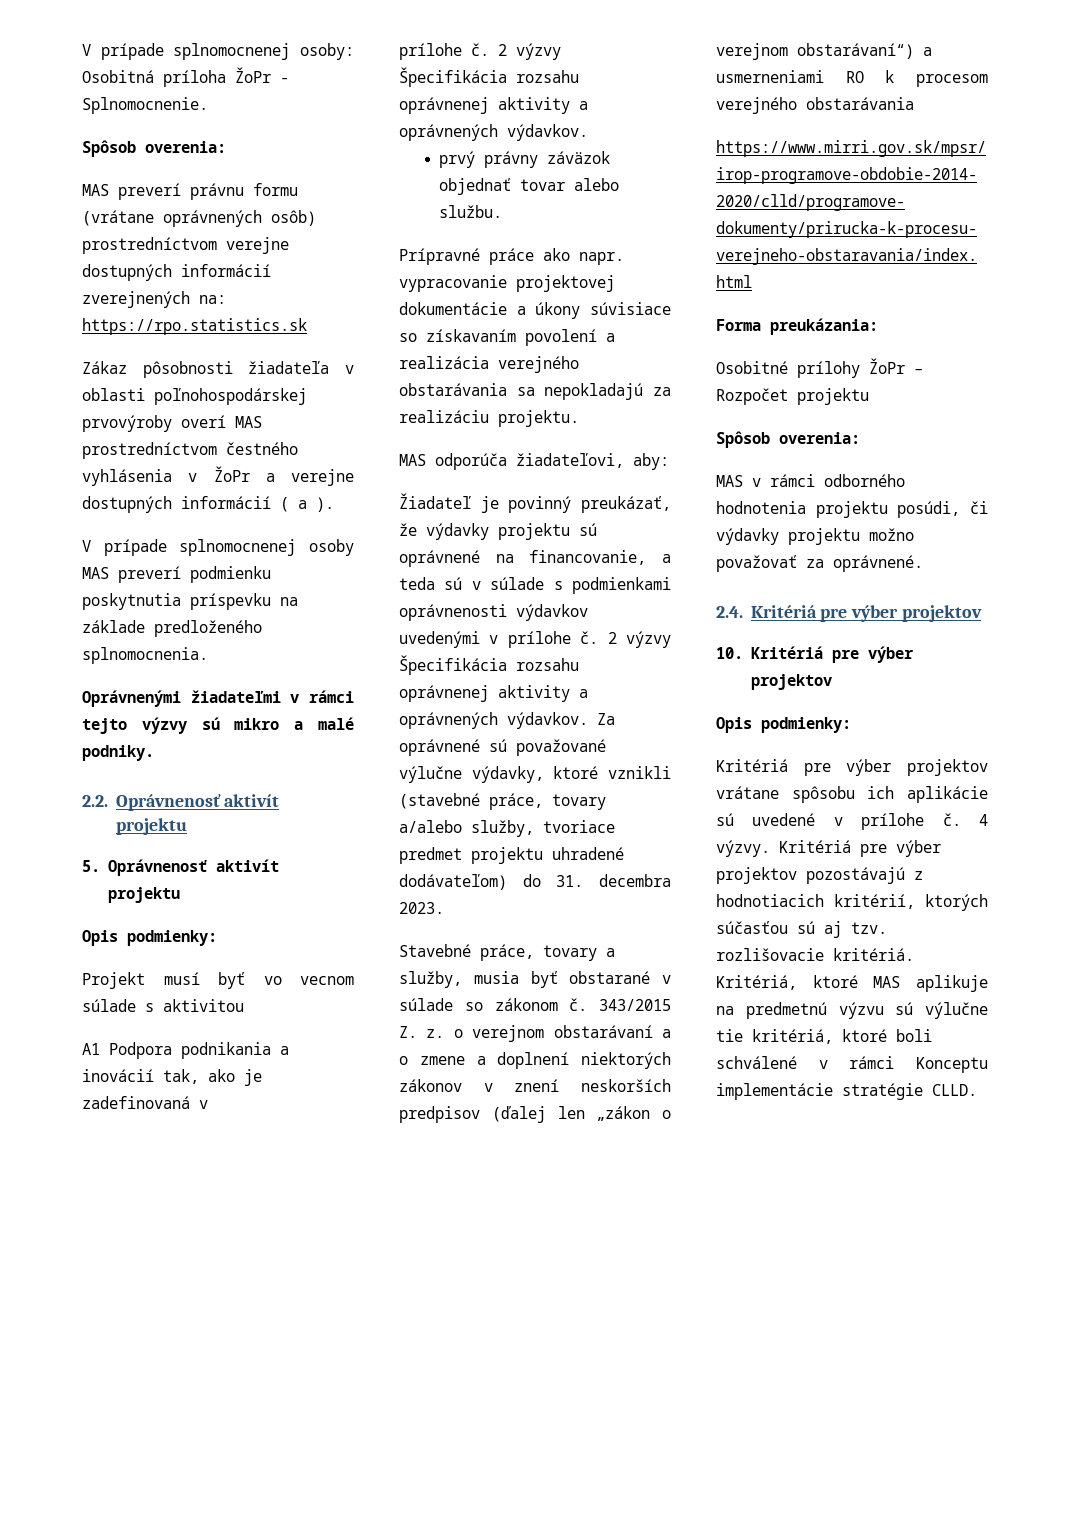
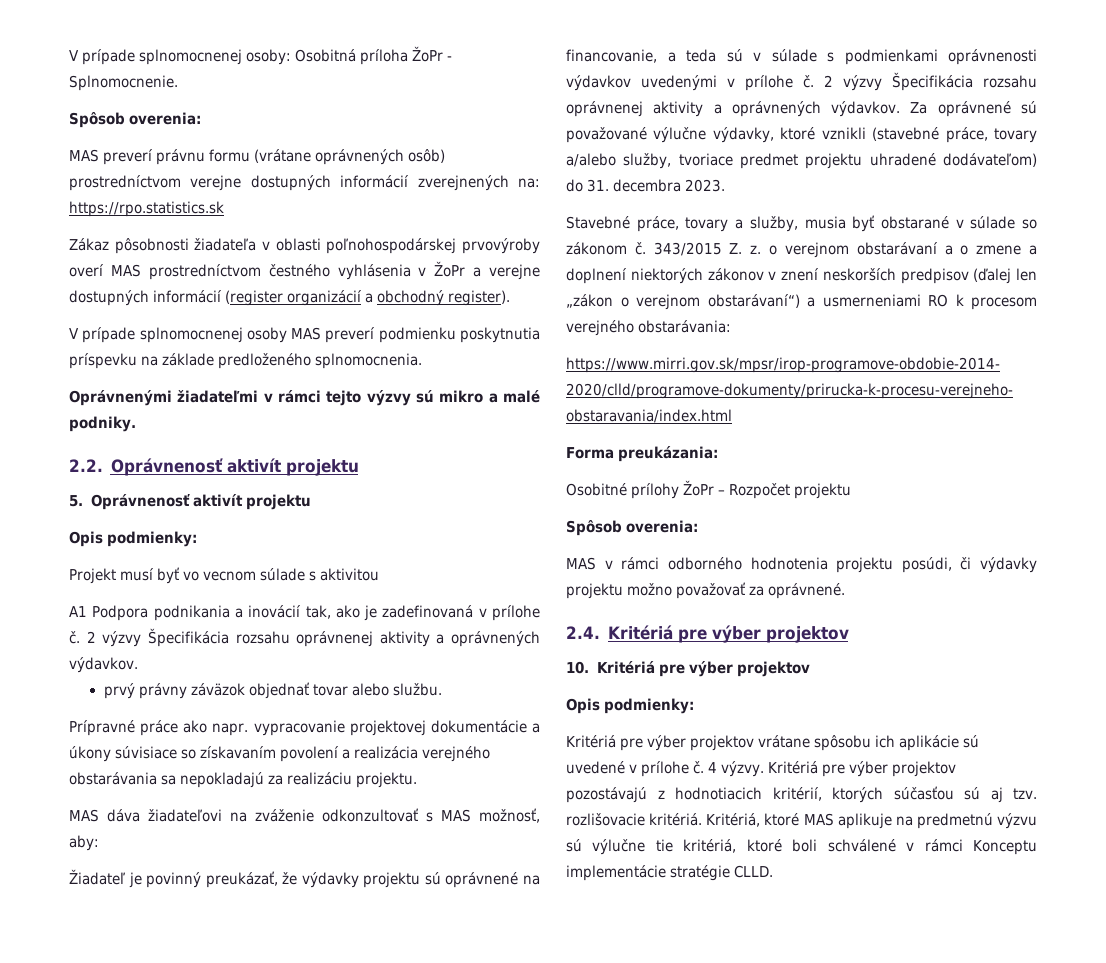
[280,497,334,512] ( a ). -> [225,290,511,306] (register organizácií a obchodný register).
(208, 1104) // -> (487, 612) none
[435,453,624,470] odporúča žiadateľovi, -> [107,808,540,823] dáva žiadateľovi na zváženie odkonzultovať s MAS možnosť,
[806,97,914,110] obstarávania -> [638,320,732,333] obstarávania:

